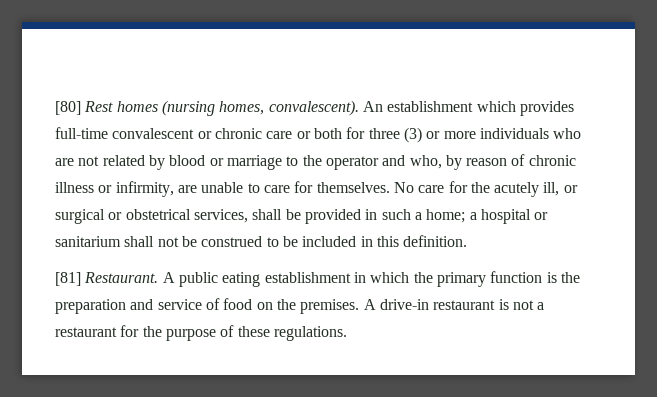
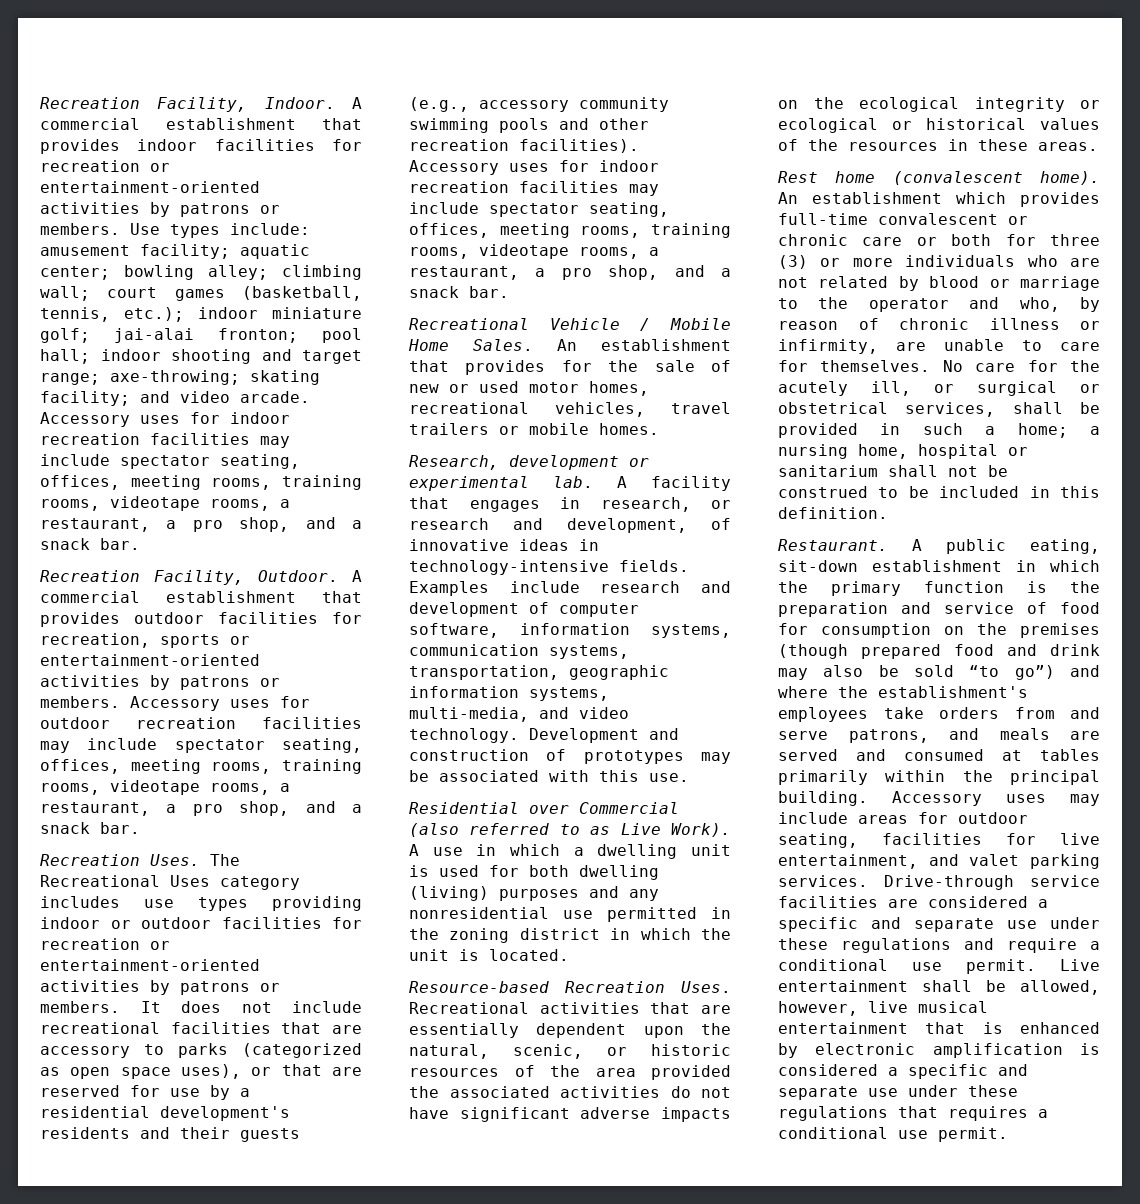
[55,100,359,116] [80] Rest homes (nursing homes, convalescent). -> [40,97,362,112] [40,118,362,130] [40,139,362,154] [40,160,170,172] [40,181,260,193] [40,202,280,217] [40,223,310,238] [40,244,310,259] [40,265,362,280] [40,286,362,301] [40,307,362,322] [40,328,362,343] [40,349,362,364] [40,370,320,385] [40,391,310,406] [40,412,290,427] [40,433,290,448] [40,454,300,469] [40,475,362,490] [40,496,290,511] [40,517,362,532] [40,538,140,550] [40,570,362,585] [40,591,362,603] [40,612,362,627] [40,633,250,648] [40,654,260,666] [40,675,280,690] [40,696,310,711] [40,717,362,729] [40,738,362,753] [40,759,362,774] [40,780,290,795] [40,801,362,816] [40,822,140,834] [40,854,240,866] [40,875,300,890] [40,896,362,911] [40,917,362,929] [40,938,170,950] [40,959,260,971] [40,980,280,995] [40,1001,362,1013] [40,1022,362,1034] [40,1043,362,1058] [40,1064,363,1079] [40,1085,250,1100] [40,1106,290,1121] [40,1127,300,1142] [409,97,669,112] [409,118,649,133] [409,139,639,153] [409,160,659,175] [409,181,659,196] [409,202,669,217] [409,223,731,238] [409,244,659,259] [409,265,731,280] [409,286,509,298] [409,318,731,331] [408,339,731,351] [409,360,731,375] [409,381,649,396] [409,402,731,417] [409,423,659,435] [409,455,649,470] [409,476,731,491] [409,497,731,512] [409,518,731,533] [409,539,599,551] [409,560,689,575] [409,581,731,596] [409,602,639,617] [409,623,731,638] [409,644,629,659] [409,665,669,680] [409,686,609,701] [409,707,629,722] [409,728,679,743] [409,749,731,764] [409,770,689,782] [409,802,679,814] [409,823,731,837] [409,844,731,859] [409,865,659,880] [409,886,659,901] [409,907,731,922] [409,928,731,943] [409,949,569,961] [409,981,731,993] [409,1002,731,1014] [409,1023,731,1038] [409,1044,731,1059] [409,1065,731,1080] [409,1086,731,1098] [409,1107,731,1122] [778,97,1100,112] [778,118,1100,133] [778,139,1098,151] [778,171,1100,185] Recreation Facility, Indoor. A commercial establishment that provides indoor facilities for recreation or entertainment-oriented activities by patrons or members. Use types include: amusement facility; aquatic center; bowling alley; climbing wall; court games (basketball, tennis, etc.); indoor miniature golf; jai-alai fronton; pool hall; indoor shooting and target range; axe-throwing; skating facility; and video arcade. Accessory uses for indoor recreation facilities may include spectator seating, offices, meeting rooms, training rooms, videotape rooms, a restaurant, a pro shop, and a snack bar. // Recreation Facility, Outdoor. A commercial establishment that provides outdoor facilities for recreation, sports or entertainment-oriented activities by patrons or members. Accessory uses for outdoor recreation facilities may include spectator seating, offices, meeting rooms, training rooms, videotape rooms, a restaurant, a pro shop, and a snack bar. // Recreation Uses. The Recreational Uses category includes use types providing indoor or outdoor facilities for recreation or entertainment-oriented activities by patrons or members. It does not include recreational facilities that are accessory to parks (categorized as open space uses), or that are reserved for use by a residential development's residents and their guests (e.g., accessory community swimming pools and other recreation facilities). Accessory uses for indoor recreation facilities may include spectator seating, offices, meeting rooms, training rooms, videotape rooms, a restaurant, a pro shop, and a snack bar. // Recreational Vehicle / Mobile Home Sales. An establishment that provides for the sale of new or used motor homes, recreational vehicles, travel trailers or mobile homes. // Research, development or experimental lab. A facility that engages in research, or research and development, of innovative ideas in technology-intensive fields. Examples include research and development of computer software, information systems, communication systems, transportation, geographic information systems, multi-media, and video technology. Development and construction of prototypes may be associated with this use. // Residential over Commercial (also referred to as Live Work). A use in which a dwelling unit is used for both dwelling (living) purposes and any nonresidential use permitted in the zoning district in which the unit is located. // Resource-based Recreation Uses. Recreational activities that are essentially dependent upon the natural, scenic, or historic resources of the area provided the associated activities do not have significant adverse impacts on the ecological integrity or ecological or historical values of the resources in these areas. // Rest home (convalescent home).
(477, 216) none -> [778,444,908,459] nursing home,
[55,272,81,286] [81] -> (888, 513) none
[222,272,261,287] eating -> [1030,539,1100,554] [778,560,858,572] eating, sit-down
[256,299,545,314] [55,325,347,341] on the premises. A drive-in restaurant is not a restaurant for the purpose of these regulations. -> [778,623,1100,638] [778,644,1100,659] [778,665,1100,680] [778,686,1028,698] [778,707,1100,722] [778,728,1100,743] [778,749,1100,761] [778,770,1100,785] [778,791,1100,806] [778,812,1028,824] [778,833,1100,848] [778,854,1100,869] [778,875,1100,890] [778,896,1048,908] [778,917,1100,932] [778,938,1100,953] [778,959,1100,974] [778,980,1100,995] [778,1001,988,1016] [778,1022,1100,1034] [778,1043,1100,1058] [778,1064,1028,1079] [778,1085,1018,1100] [778,1106,1048,1121] [778,1127,1008,1142] for consumption on the premises (though prepared food and drink may also be sold “to go”) and where the establishment's employees take orders from and serve patrons, and meals are served and consumed at tables primarily within the principal building. Accessory uses may include areas for outdoor seating, facilities for live entertainment, and valet parking services. Drive-through service facilities are considered a specific and separate use under these regulations and require a conditional use permit. Live entertainment shall be allowed, however, live musical entertainment that is enhanced by electronic amplification is considered a specific and separate use under these regulations that requires a conditional use permit.

